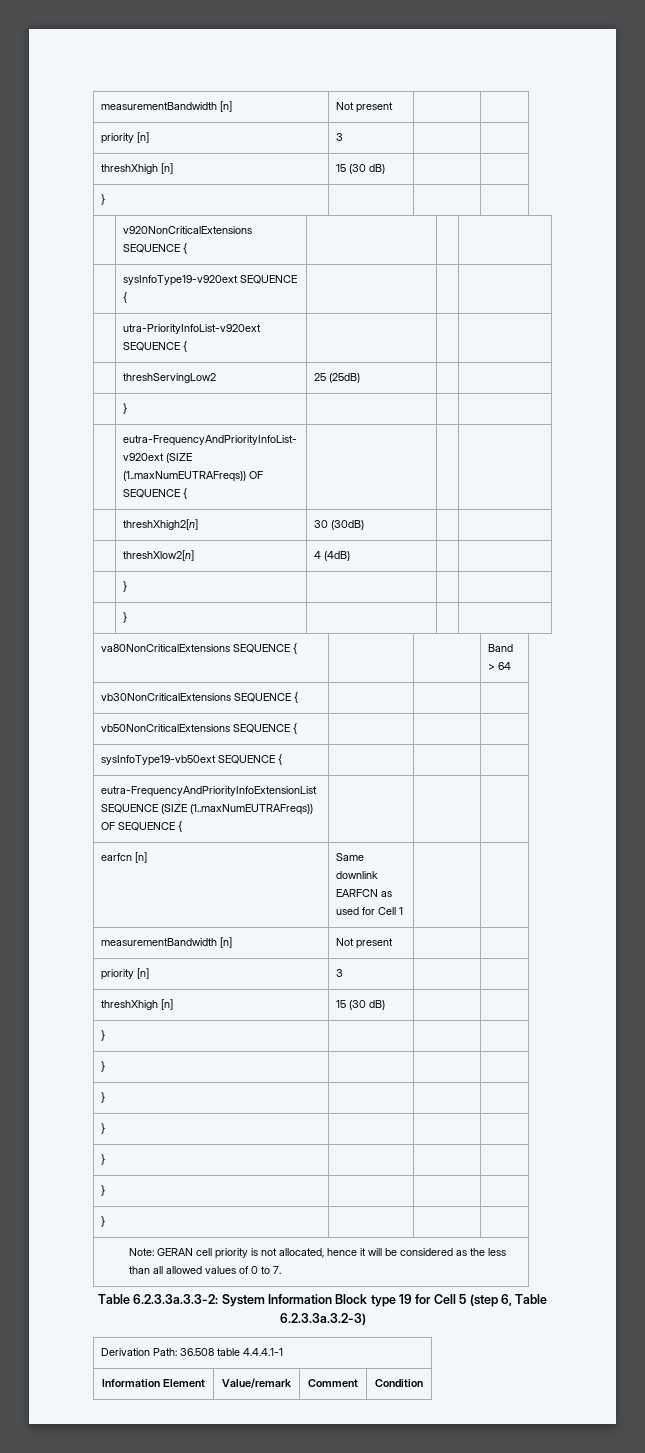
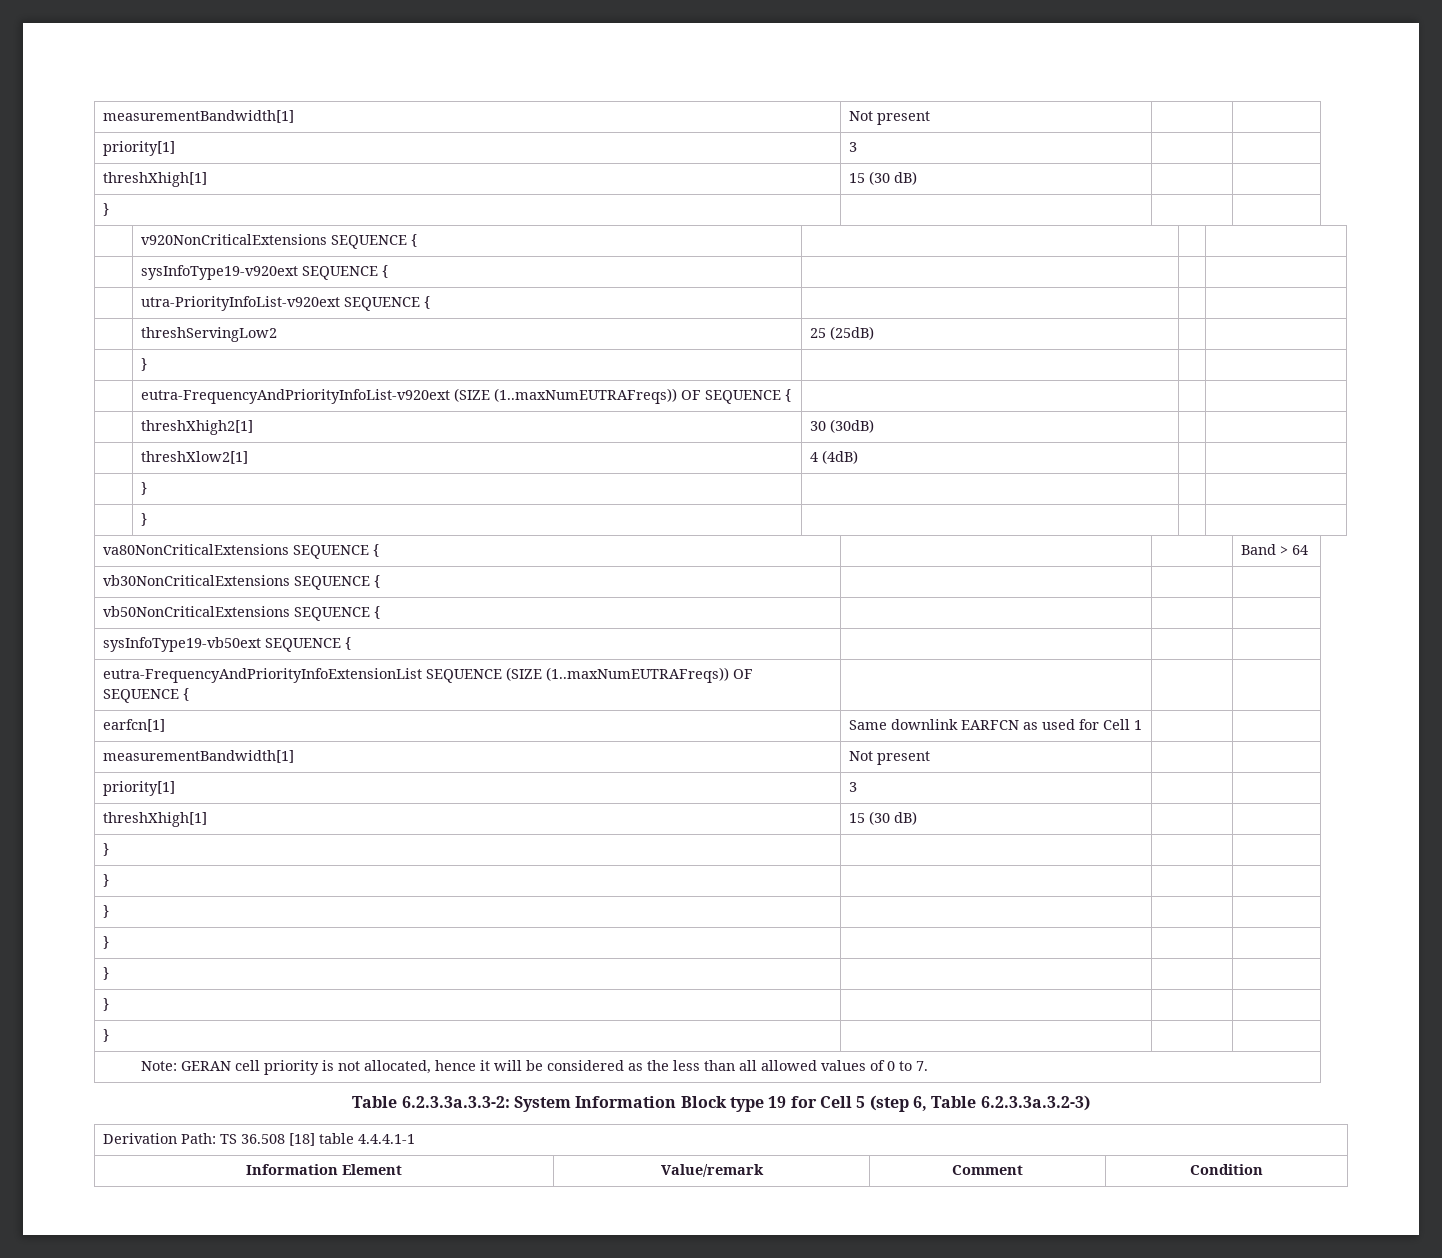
[101,101,233,112] [336,102,394,113] [101,132,150,144] [336,133,344,141] [101,163,174,174] measurementBandwidth [n] | Not present | | // priority [n] | 3 | | // threshXhigh [n] -> [103,110,295,123] [849,111,931,125] [103,141,176,156] [849,142,858,152] [103,172,208,187] measurementBandwidth[1] | Not present | | // priority[1] | 3 | | // threshXhigh[1]
[123,519,199,530] threshXhigh2[n] -> [141,420,254,435] threshXhigh2[1]
[123,550,195,561] threshXlow2[n] -> [141,451,249,464] threshXlow2[1]
[101,852,148,863] earfcn [n] -> [103,719,166,732] earfcn[1]
[101,937,233,948] [336,938,394,949] [101,968,150,980] [336,969,344,977] [101,999,174,1010] measurementBandwidth [n] | Not present | | // priority [n] | 3 | | // threshXhigh [n] -> [103,750,295,763] [849,751,931,765] [103,781,176,796] [849,782,858,792] [103,812,208,827] measurementBandwidth[1] | Not present | | // priority[1] | 3 | | // threshXhigh[1]
[180,1348,215,1356] 36.508 -> [220,1133,316,1146] TS 36.508 [18]

